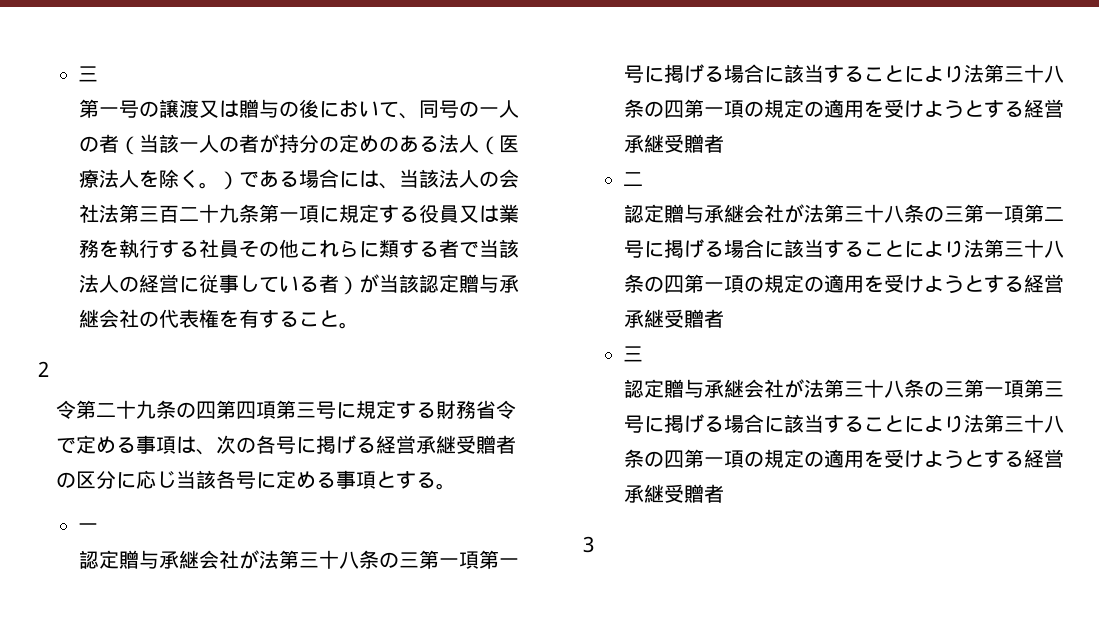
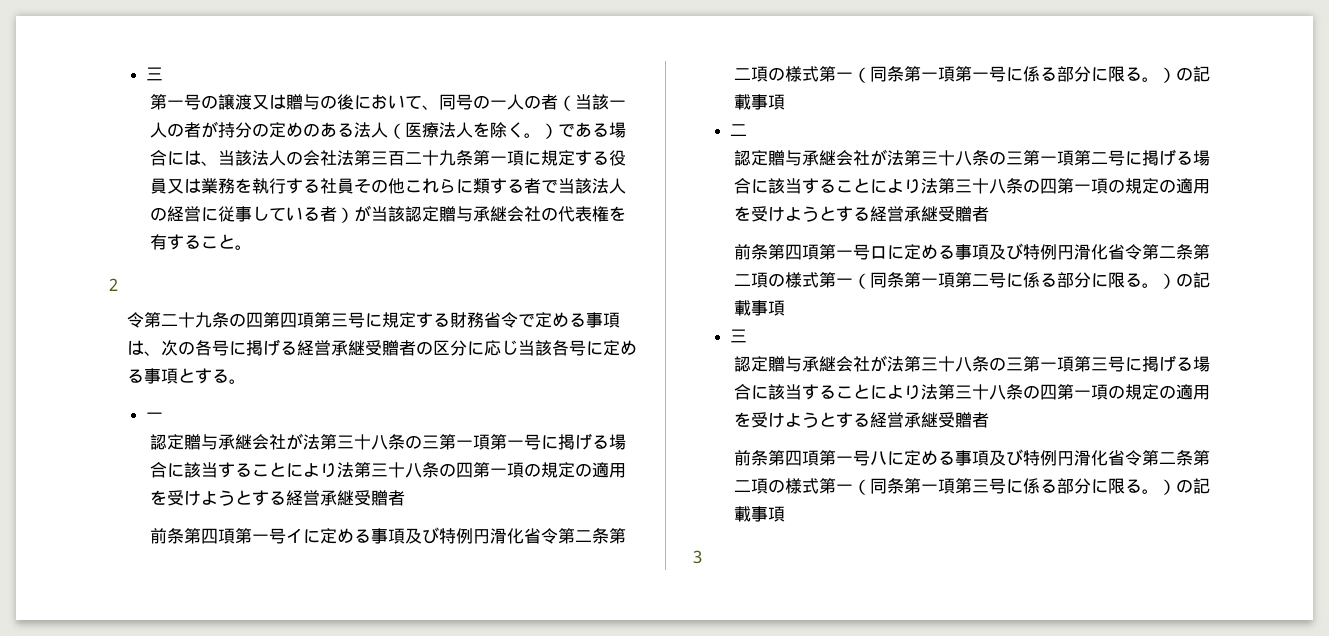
(724, 143) none -> [149,527,626,544] [733,66,1210,83] [733,94,785,110] // 前条第四項第一号イに定める事項及び特例円滑化省令第二条第二項の様式第一（同条第一項第一号に係る部分に限る。）の記載事項
(724, 318) none -> [733,243,1210,260] [733,272,1210,289] [733,300,785,316] // 前条第四項第一号ロに定める事項及び特例円滑化省令第二条第二項の様式第一（同条第一項第二号に係る部分に限る。）の記載事項
(724, 493) none -> [733,449,1210,466] [733,478,1210,495] [733,506,785,522] // 前条第四項第一号ハに定める事項及び特例円滑化省令第二条第二項の様式第一（同条第一項第三号に係る部分に限る。）の記載事項

